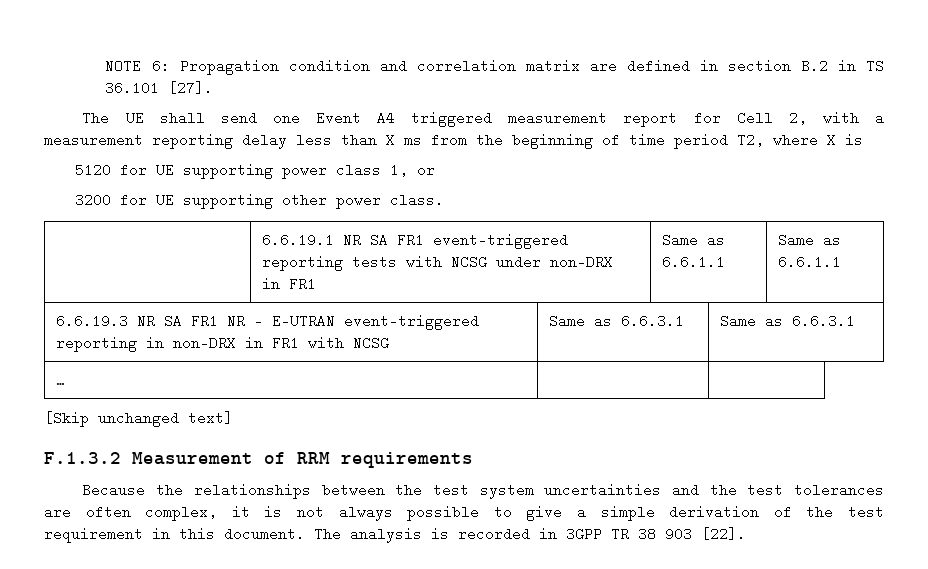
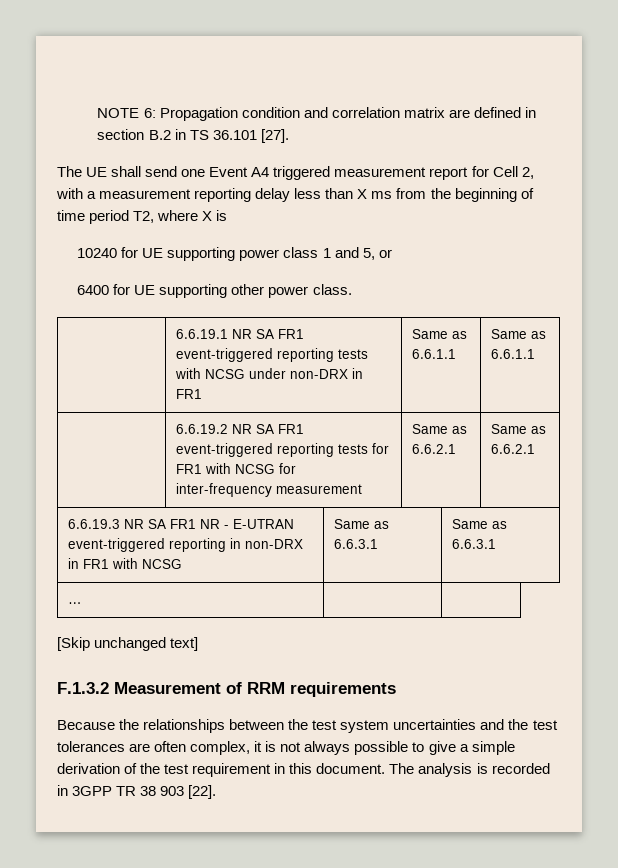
[74,163,111,177] 5120 -> [77,248,118,258] 10240
[389,163,408,177] 1, -> [322,247,375,260] 1 and 5,
[74,193,111,207] 3200 -> [77,285,110,295] 6400
(841, 262) none -> [175,424,304,434] [175,443,389,457] [175,463,296,474] [175,483,362,497] [411,424,467,434] [411,444,456,454] [490,424,546,434] [490,444,535,454] // | 6.6.19.2 NR SA FR1 event-triggered reporting tests for FR1 with NCSG for inter-frequency measurement | Same as 6.6.2.1 | Same as 6.6.2.1

